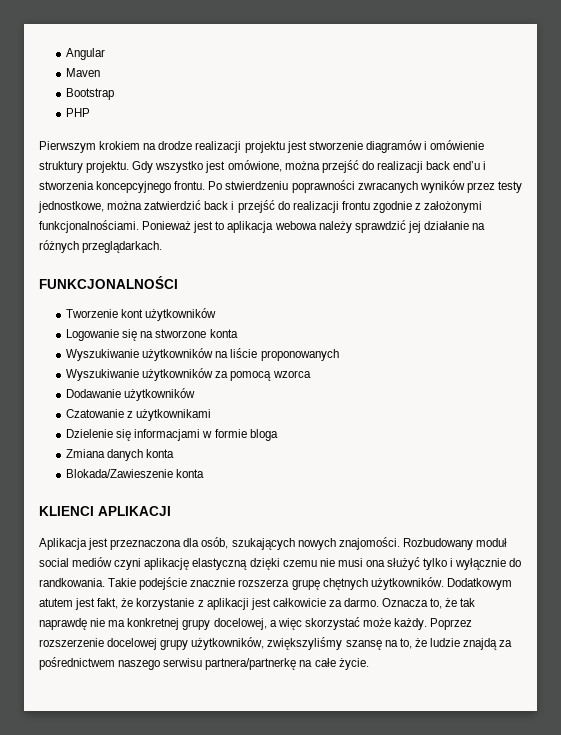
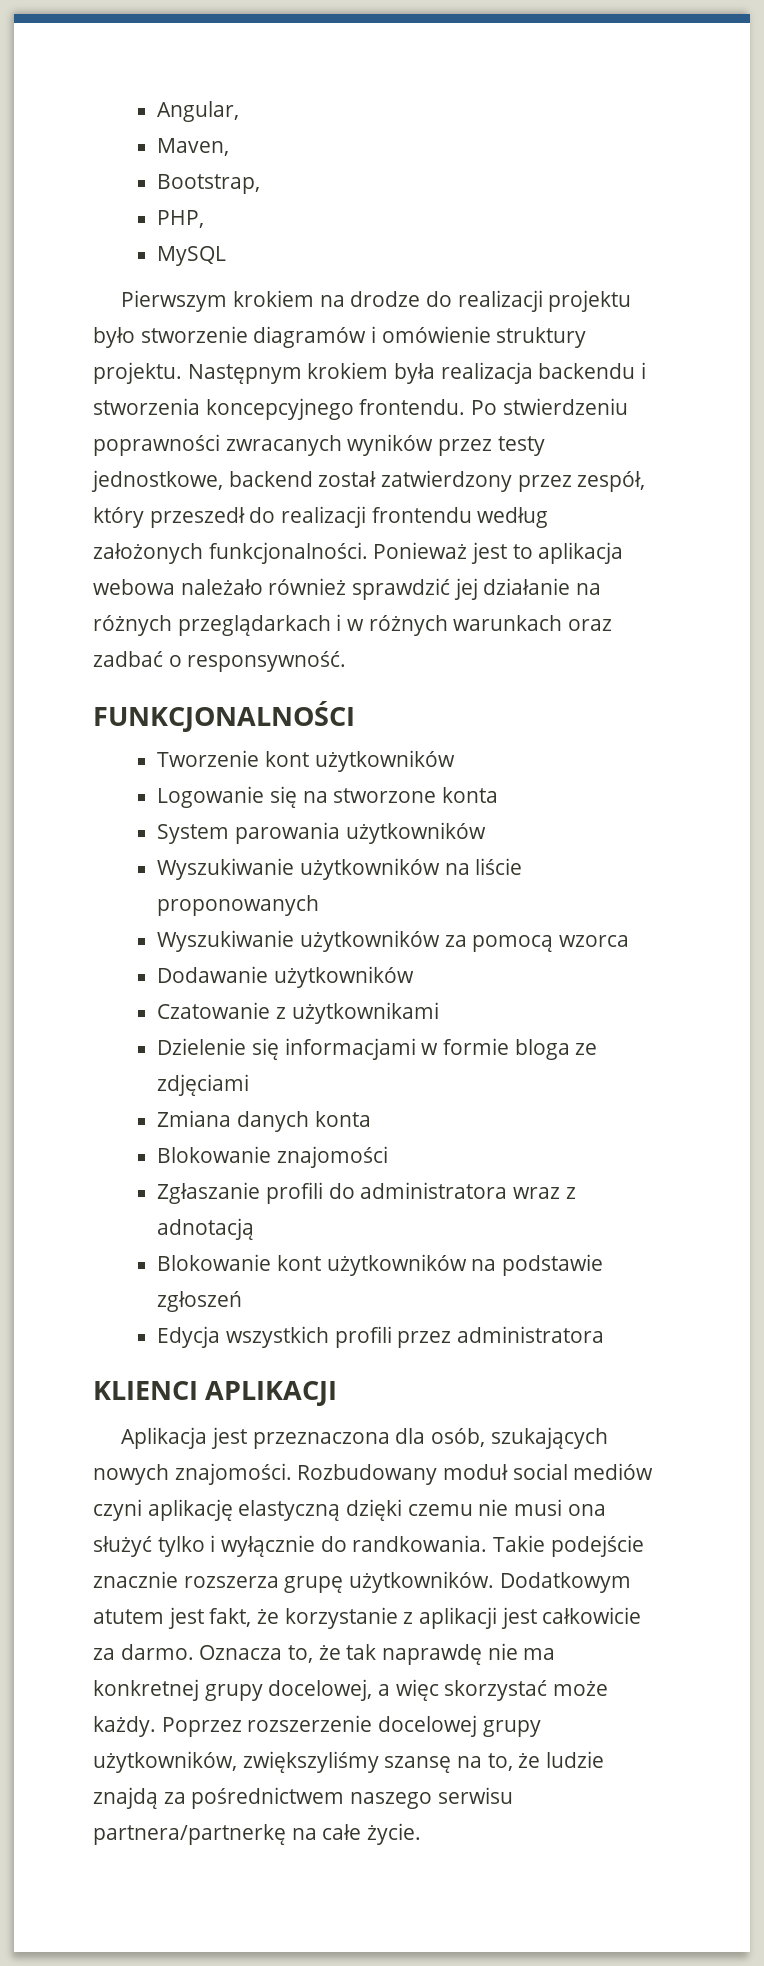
[66,48,106,60] [66,68,101,77] [66,88,115,100] [66,108,91,117] Angular // Maven // Bootstrap // PHP -> [157,101,240,122] [157,138,230,156] [157,174,261,194] [157,210,205,228] [157,246,227,266] Angular, // Maven, // Bootstrap, // PHP, // MySQL
(193, 145) none -> [425,291,452,307] do
[286,141,307,153] jest -> [93,327,135,348] było
[132,160,481,173] Gdy wszystko jest omówione, można przejść do realizacji back end’u -> [187,362,636,384] Następnym krokiem była realizacja backendu
[174,181,206,190] frontu. -> [359,399,466,415] frontendu.
[107,200,483,213] [39,220,139,233] można zatwierdzić back i przejść do realizacji frontu zgodnie z założonymi funkcjonalnościami. -> [228,470,646,492] [93,506,549,528] [93,542,368,564] backend został zatwierdzony przez zespół, który przeszedł do realizacji frontendu według założonych funkcjonalności.
[318,221,352,233] należy -> [180,578,347,595] należało również
[82,241,163,253] przeglądarkach. -> [177,614,613,636] [93,651,347,672] przeglądarkach i w różnych warunkach oraz zadbać o responsywność.
(238, 333) none -> [157,822,486,844] // System parowania użytkowników
(278, 435) none -> [575,1043,598,1055] [157,1074,250,1096] ze zdjęciami
[66,469,205,478] Blokada/Zawieszenie konta -> [157,1146,388,1168] [157,1182,576,1204] [157,1218,255,1240] [157,1254,603,1276] [157,1291,243,1312] [157,1326,604,1348] Blokowanie znajomości // Zgłaszanie profili do administratora wraz z adnotacją // Blokowanie kont użytkowników na podstawie zgłoszeń // Edycja wszystkich profili przez administratora
[322,578,368,590] chętnych -> (344, 1584) none

